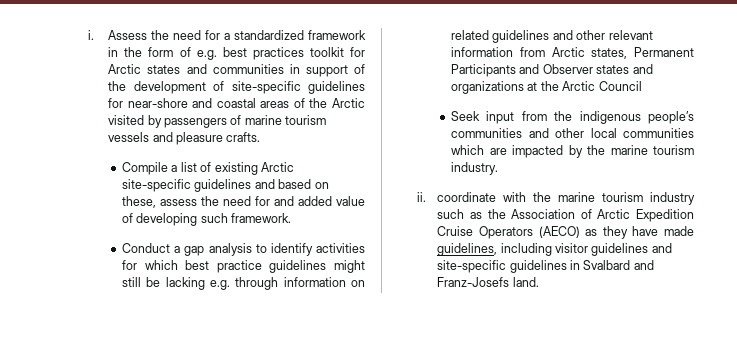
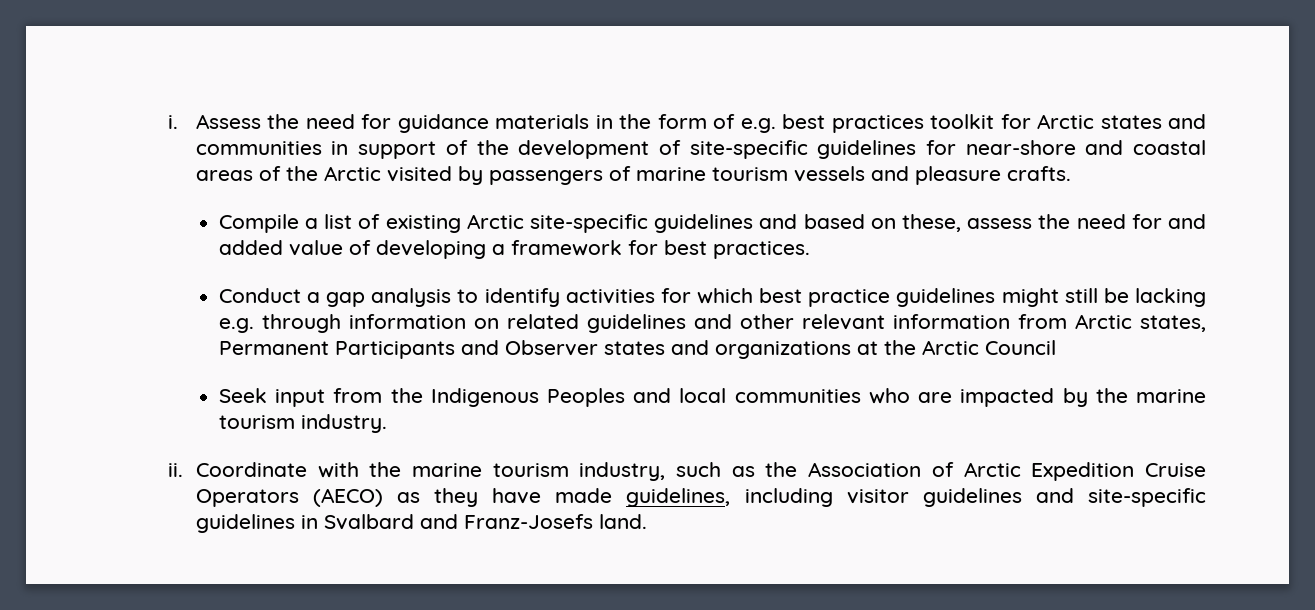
[224,30,366,40] a standardized framework -> [397,114,590,133] guidance materials
[200,213,292,223] such framework. -> [491,240,810,259] a framework for best practices.
[579,111,694,124] [451,128,585,138] indigenous people’s communities and other -> [430,388,672,407] Indigenous Peoples and
[451,145,485,155] which -> [868,388,910,404] who
[437,192,497,202] coordinate -> [195,462,307,477] Coordinate
[650,192,695,205] industry -> [579,462,666,481] industry,

